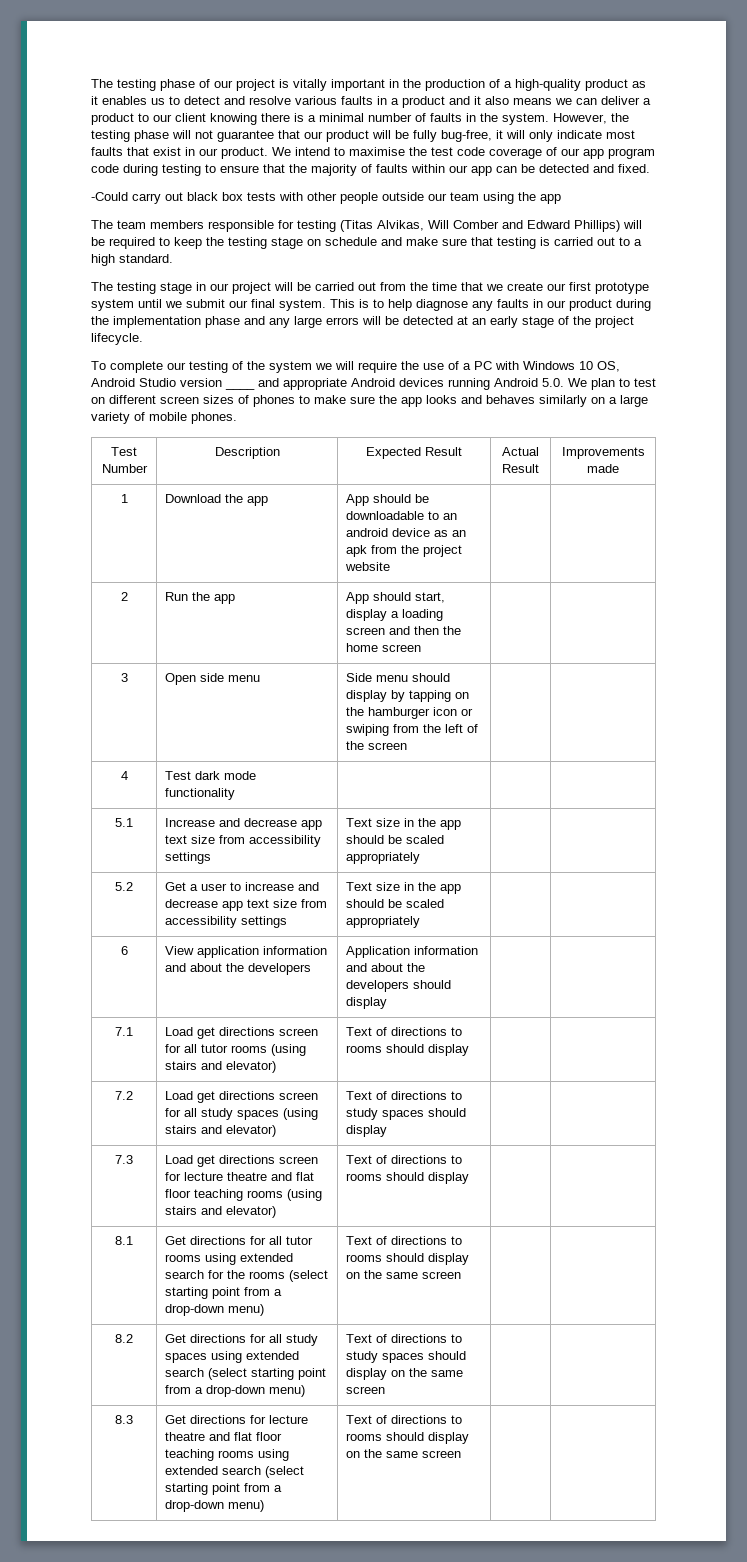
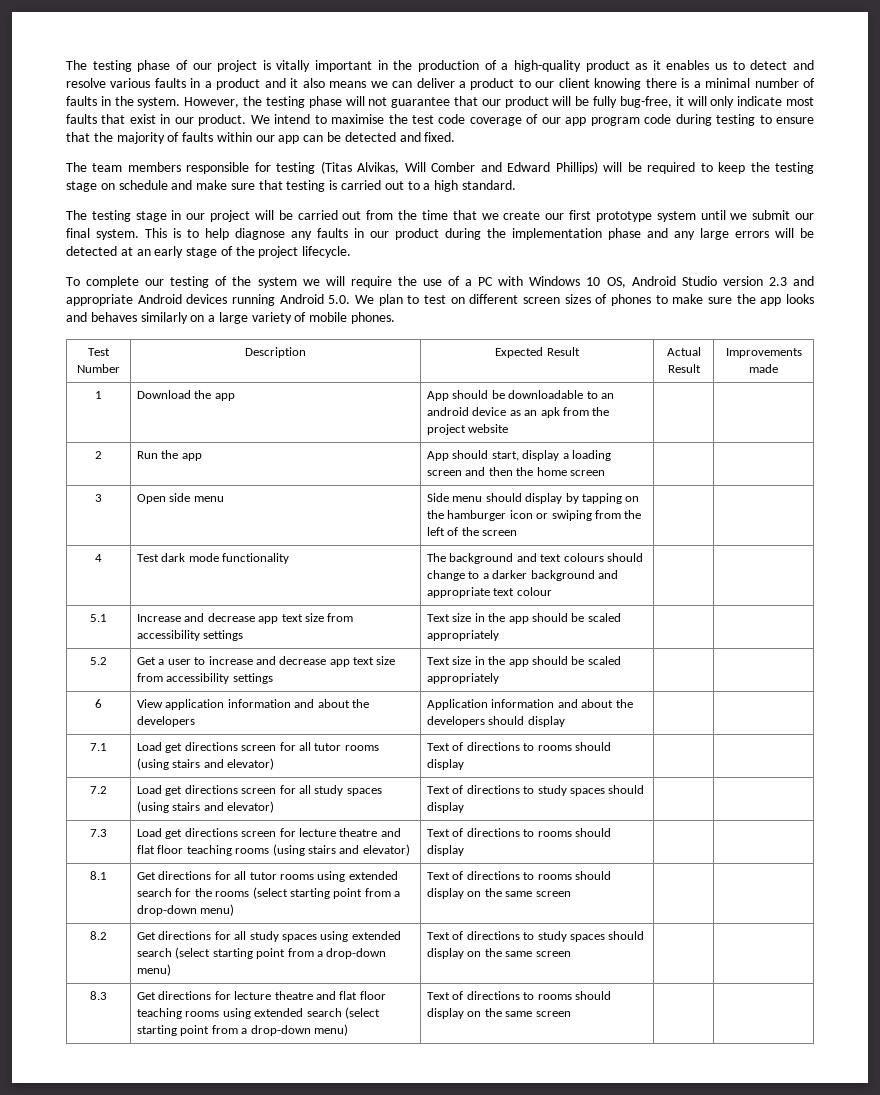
[91,192,561,204] // -Could carry out black box tests with other people outside our team using the app -> (456, 137) none
[225,387,255,390] ____ -> [768,277,787,286] 2.3
(236, 794) none -> [427,553,643,564] [427,570,618,581] [427,587,552,598] The background and text colours should change to a darker background and appropriate text colour

